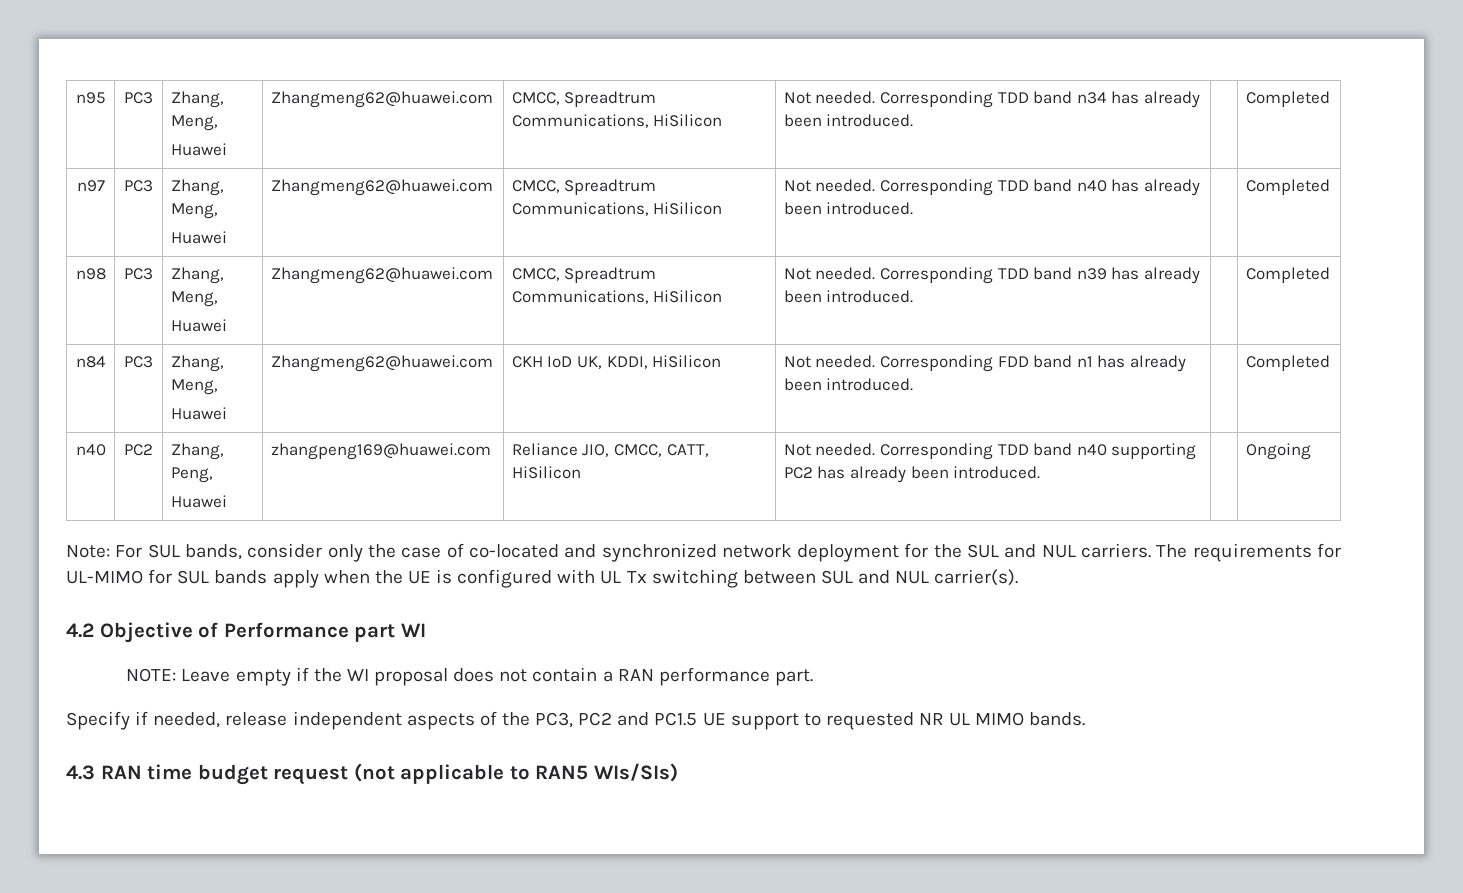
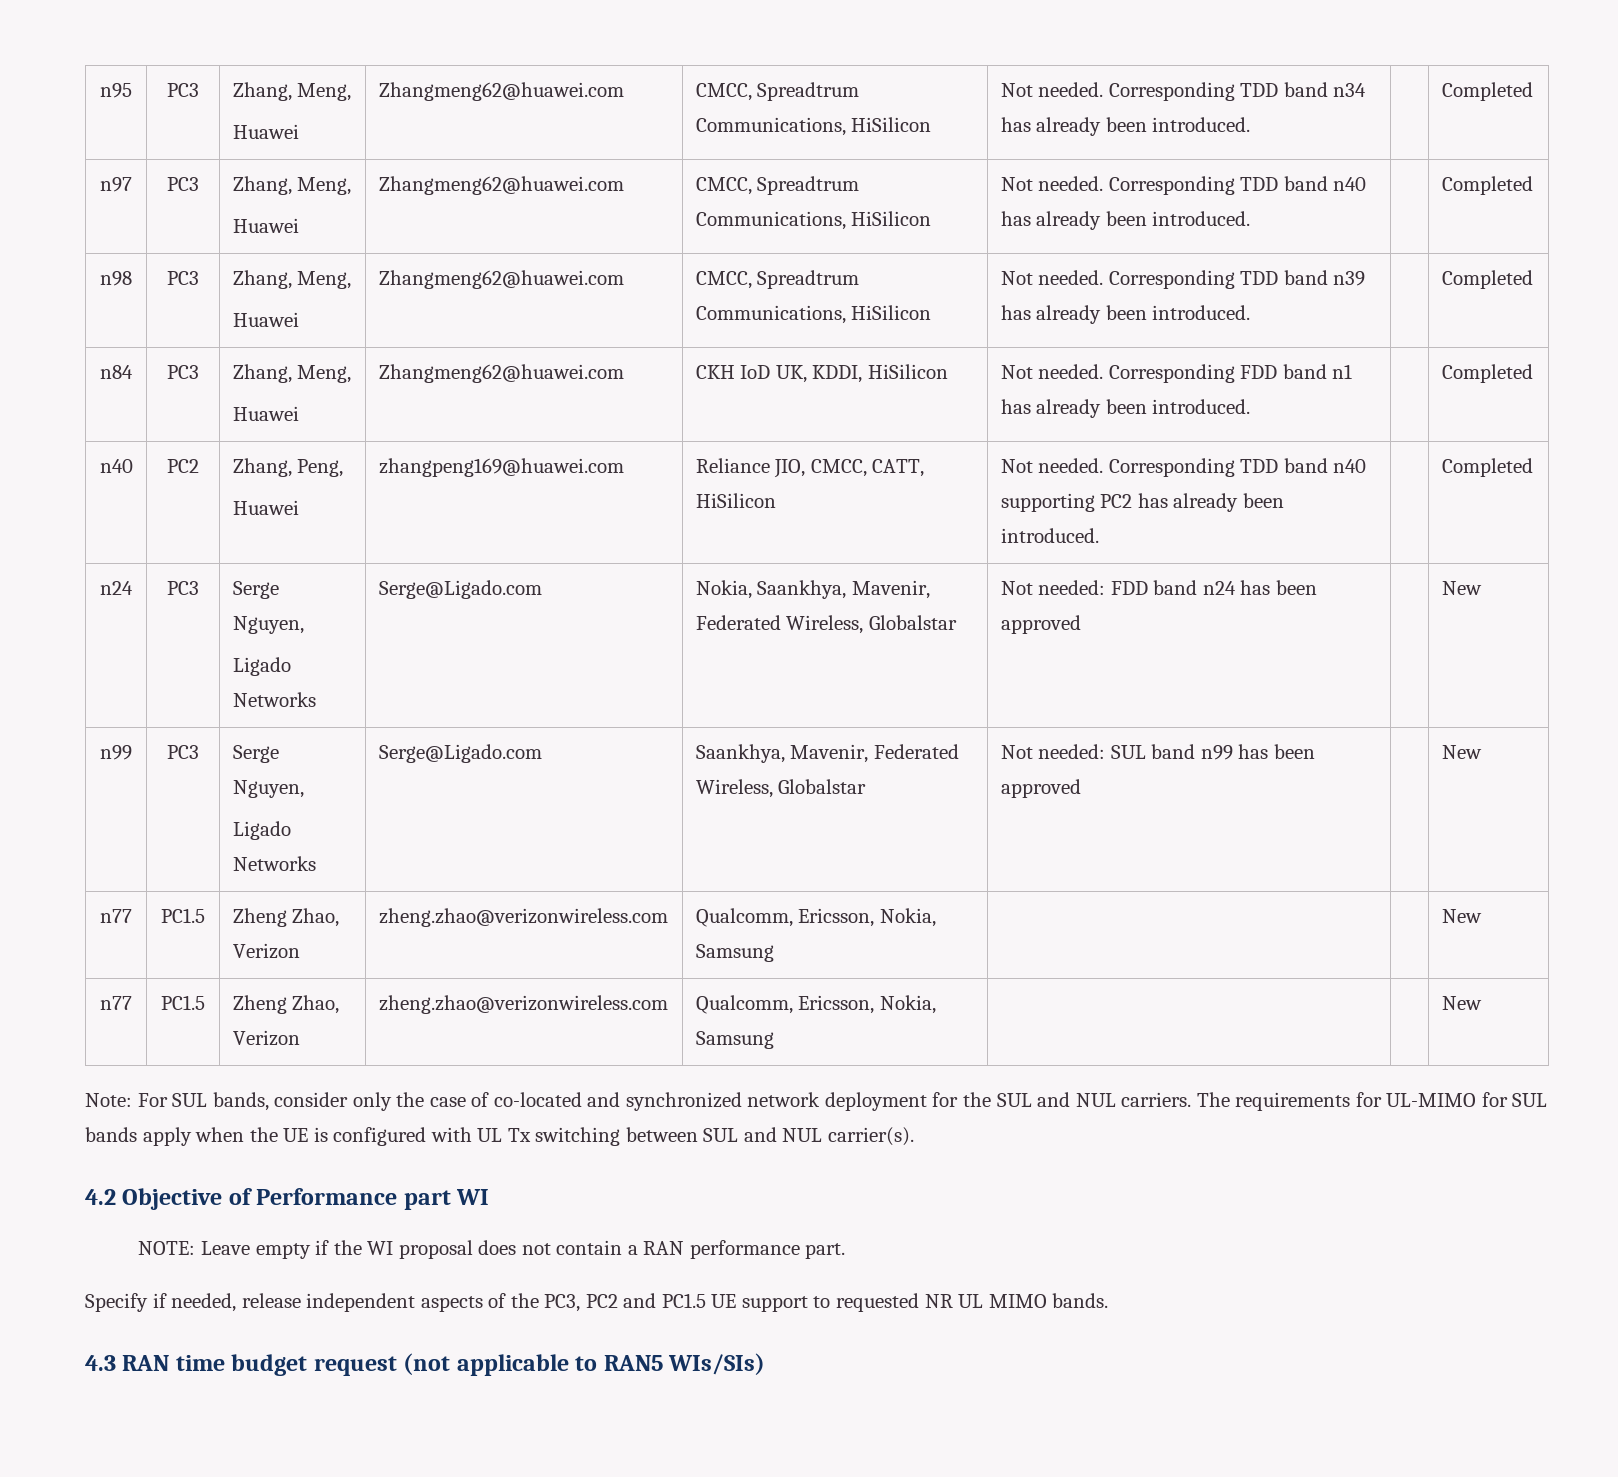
[1245,443,1311,460] Ongoing -> [1441,458,1533,477] [100,581,133,595] [167,581,199,595] [232,581,279,599] [232,616,304,634] [232,657,291,676] [232,692,316,707] [378,580,542,599] [695,580,930,599] [695,615,957,634] [1000,580,1317,595] [1000,615,1081,634] [1441,581,1482,595] [100,745,132,760] [167,745,199,759] [232,745,279,763] [232,780,304,798] [232,821,291,840] [232,856,316,871] [378,744,542,763] [695,744,959,763] [695,779,867,798] [1000,744,1315,760] [1000,779,1081,798] [1441,745,1482,759] [100,909,132,923] [161,908,205,923] [232,908,340,927] [232,943,300,959] [378,908,668,927] [695,908,936,927] [695,944,774,962] [1441,909,1482,923] [100,996,132,1010] [161,995,205,1010] [232,995,340,1014] [232,1030,300,1046] [378,995,668,1014] [695,995,936,1014] [695,1031,774,1049] [1441,996,1482,1010] Completed // n24 | PC3 | Serge Nguyen, // Ligado Networks | Serge@Ligado.com | Nokia, Saankhya, Mavenir, Federated Wireless, Globalstar | Not needed: FDD band n24 has been approved | | New // n99 | PC3 | Serge Nguyen, // Ligado Networks | Serge@Ligado.com | Saankhya, Mavenir, Federated Wireless, Globalstar | Not needed: SUL band n99 has been approved | | New // n77 | PC1.5 | Zheng Zhao, Verizon | zheng.zhao@verizonwireless.com | Qualcomm, Ericsson, Nokia, Samsung | | | New // n77 | PC1.5 | Zheng Zhao, Verizon | zheng.zhao@verizonwireless.com | Qualcomm, Ericsson, Nokia, Samsung | | | New

